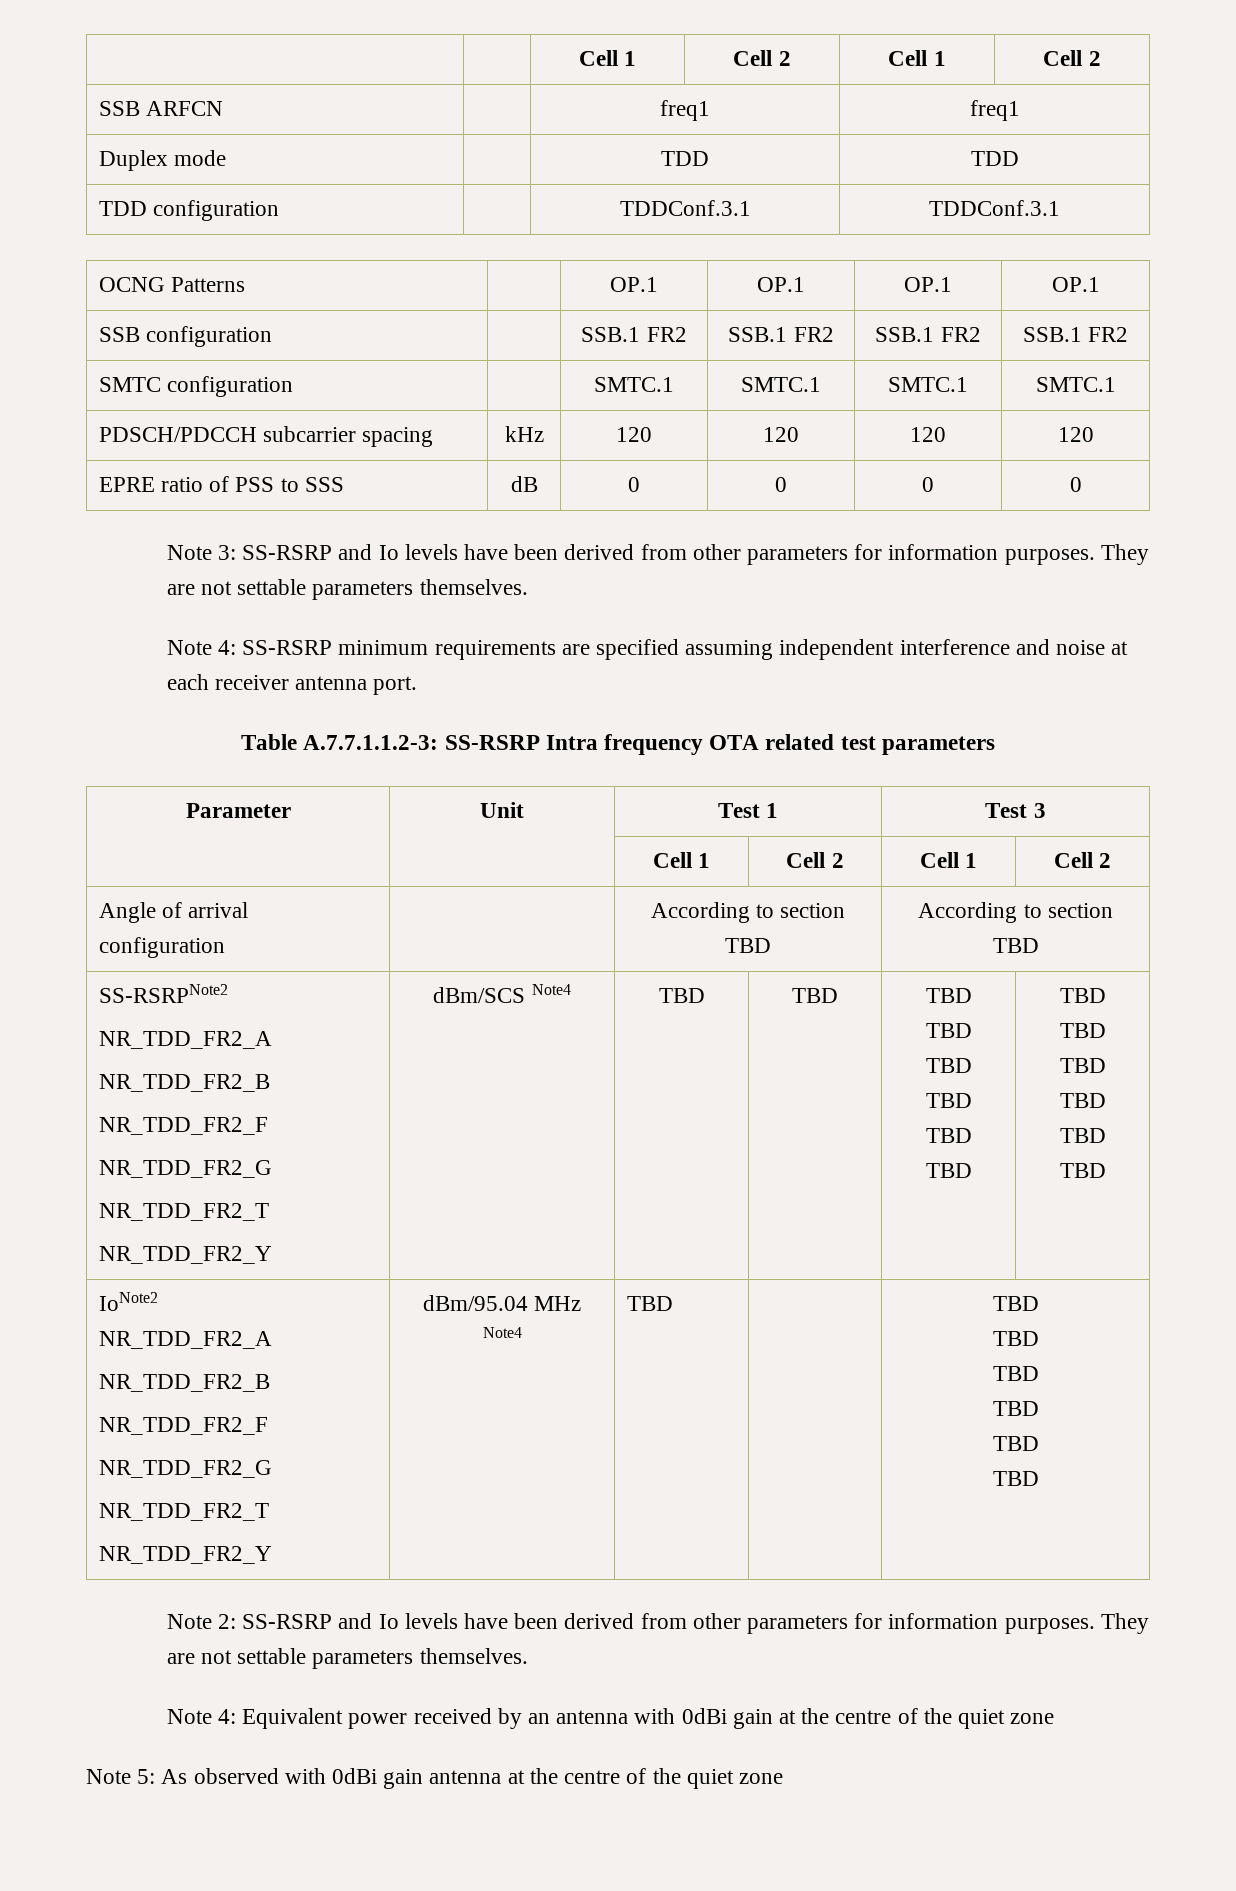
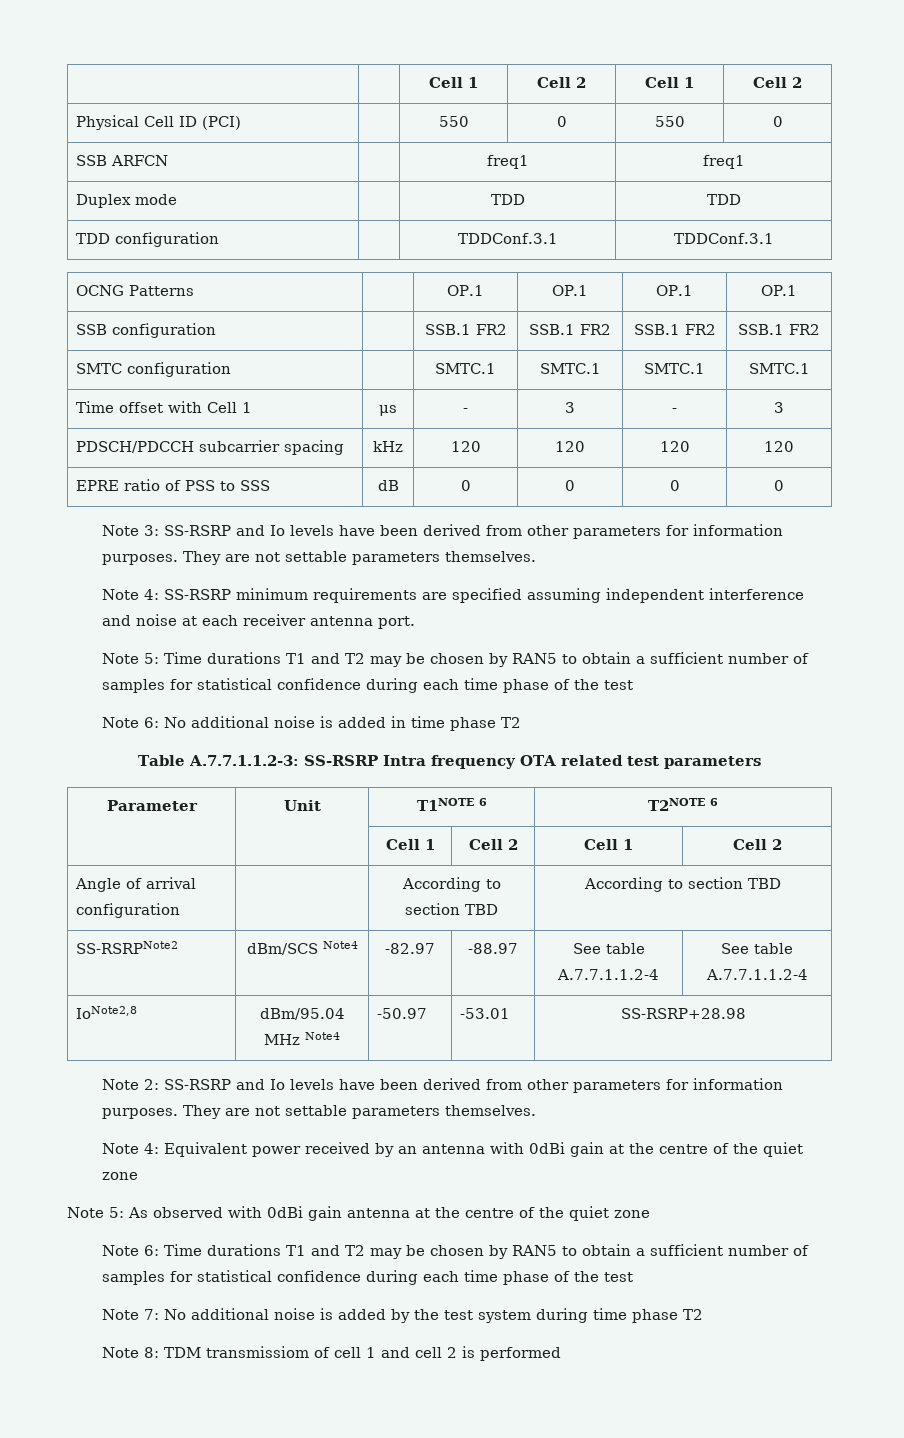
[578,50,637,66] [733,50,791,66] [888,50,946,66] [1043,50,1101,66] | | Cell 1 | Cell 2 | Cell 1 | Cell 2 -> [429,77,478,88] [537,77,586,88] [645,77,694,88] [753,77,802,88] [76,115,242,130] [438,116,469,127] [556,116,567,127] [654,116,685,127] [772,116,783,127] | | Cell 1 | Cell 2 | Cell 1 | Cell 2 // Physical Cell ID (PCI) | | 550 | 0 | 550 | 0
(1116, 384) none -> [76,401,253,413] [379,405,397,416] [463,408,468,413] [565,402,575,413] [672,408,677,413] [774,402,784,413] // Time offset with Cell 1 | μs | - | 3 | - | 3
(418, 685) none -> [102,652,810,667] [102,678,634,693] [102,716,522,731] // Note 5: Time durations T1 and T2 may be chosen by RAN5 to obtain a sufficient number of samples for statistical confidence during each time phase of the test // Note 6: No additional noise is added in time phase T2
[717,803,779,818] [985,803,1046,818] Test 1 | Test 3 -> [416,798,487,811] [648,798,718,811] T1NOTE 6 | T2NOTE 6
[98,1031,272,1049] [98,1074,270,1092] [98,1117,268,1135] [98,1160,272,1178] [98,1203,269,1221] [98,1246,272,1264] [433,984,571,1003] [658,988,705,1003] [792,988,838,1003] [925,988,972,1003] [925,1023,972,1038] [925,1058,972,1073] [925,1093,972,1108] [925,1128,972,1143] [925,1163,972,1178] [1059,988,1106,1003] [1059,1023,1106,1038] [1059,1058,1106,1073] [1059,1093,1106,1108] [1059,1128,1106,1143] [1059,1163,1106,1178] [98,1292,158,1311] [98,1331,272,1349] [98,1374,270,1392] [98,1417,268,1435] [98,1460,272,1478] [98,1503,269,1521] [98,1546,272,1564] [422,1295,582,1311] [482,1327,522,1338] [626,1296,673,1311] [992,1296,1039,1311] [992,1331,1039,1346] [992,1366,1039,1381] [992,1401,1039,1416] [992,1436,1039,1451] [992,1471,1039,1486] // NR_TDD_FR2_A // NR_TDD_FR2_B // NR_TDD_FR2_F // NR_TDD_FR2_G // NR_TDD_FR2_T // NR_TDD_FR2_Y | dBm/SCS Note4 | TBD | TBD | TBD // TBD // TBD // TBD // TBD // TBD | TBD // TBD // TBD // TBD // TBD // TBD // IoNote2 // NR_TDD_FR2_A // NR_TDD_FR2_B // NR_TDD_FR2_F // NR_TDD_FR2_G // NR_TDD_FR2_T // NR_TDD_FR2_Y | dBm/95.04 MHz Note4 | TBD | | TBD // TBD // TBD // TBD // TBD // TBD -> [246,941,358,955] [385,943,435,954] [468,943,518,954] [572,943,645,954] [557,969,659,980] [721,943,793,954] [705,969,808,980] [76,1006,138,1019] [259,1008,345,1020] [264,1032,340,1045] [377,1008,428,1019] [460,1008,511,1019] [620,1008,746,1019] | dBm/SCS Note4 | -82.97 | -88.97 | See table A.7.7.1.1.2-4 | See table A.7.7.1.1.2-4 // IoNote2,8 | dBm/95.04 MHz Note4 | -50.97 | -53.01 | SS-RSRP+28.98
(783, 1778) none -> [102,1244,810,1259] [102,1270,634,1285] [102,1308,704,1323] [102,1346,562,1361] // Note 6: Time durations T1 and T2 may be chosen by RAN5 to obtain a sufficient number of samples for statistical confidence during each time phase of the test // Note 7: No additional noise is added by the test system during time phase T2 // Note 8: TDM transmissiom of cell 1 and cell 2 is performed

